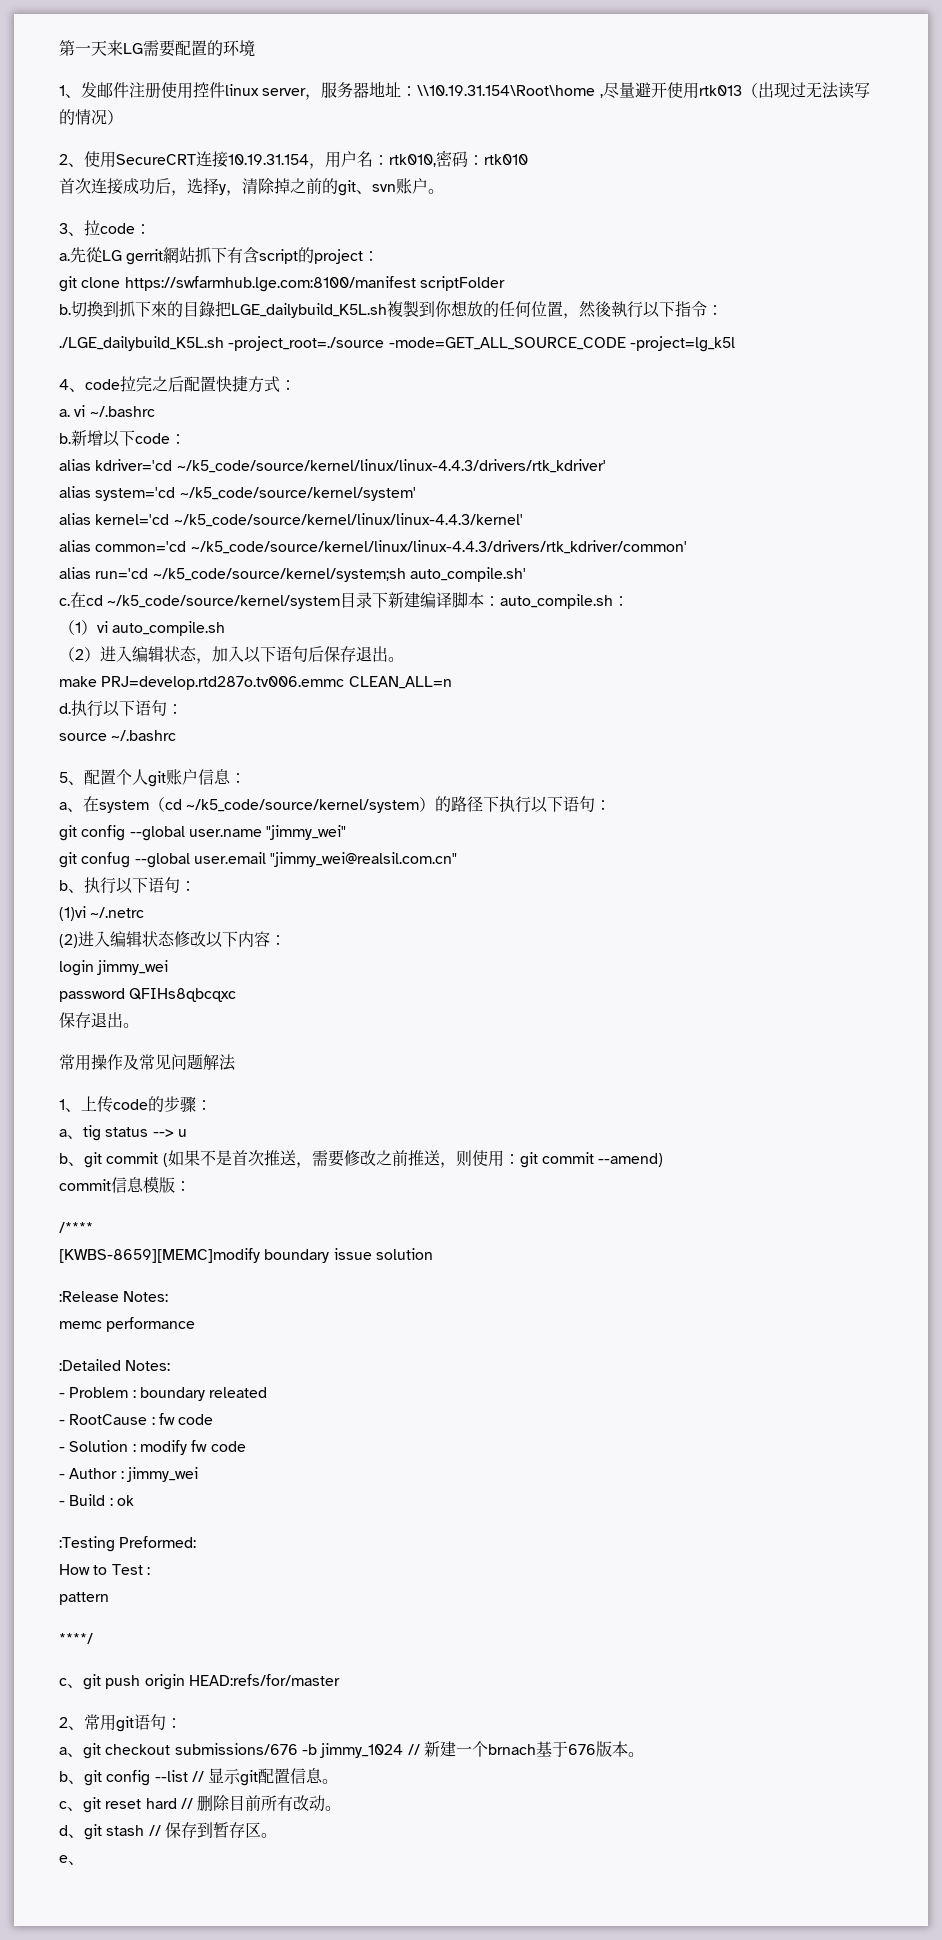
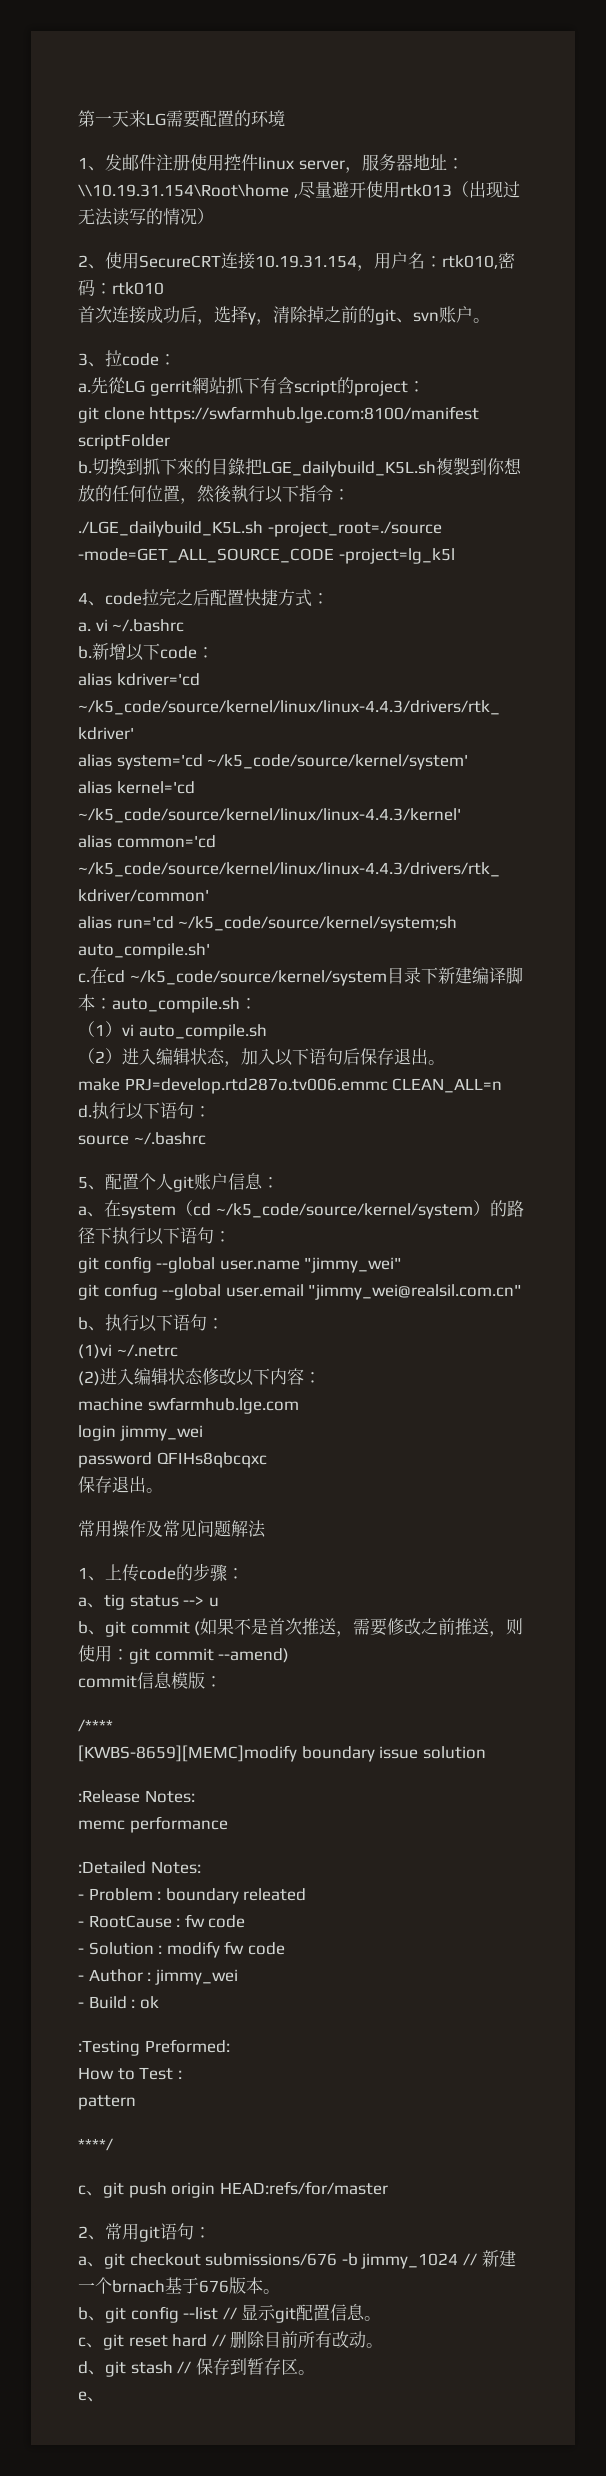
(286, 940) none -> [78,1397,299,1414] // machine swfarmhub.lge.com

